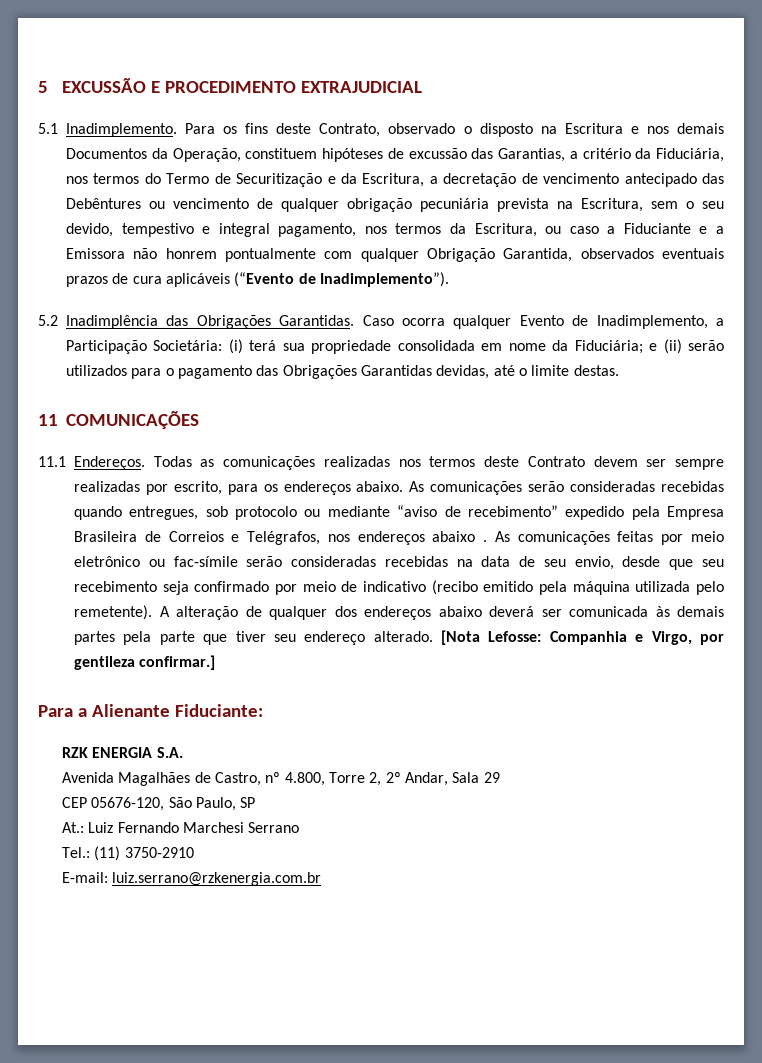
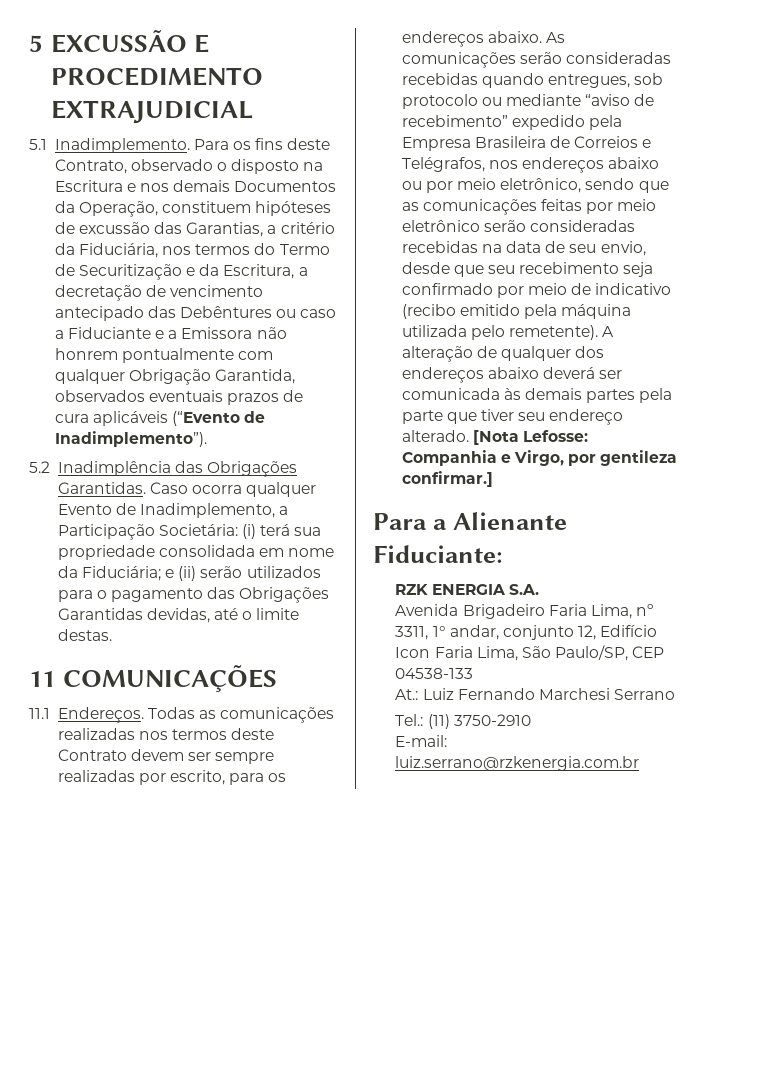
[173,198,724,212] [66,223,562,237] vencimento de qualquer obrigação pecuniária prevista na Escritura, sem o seu devido, tempestivo e integral pagamento, nos termos da Escritura, ou -> (297, 313) none
[483,531,510,542] . As -> [401,178,669,193] [401,202,419,211] ou por meio eletrônico, sendo que as
[148,556,238,567] ou fac-símile -> (480, 226) none
[118,772,500,786] [62,797,256,811] Magalhães de Castro, nº 4.800, Torre 2, 2º Andar, Sala 29 // CEP 05676-120, São Paulo, SP -> [462,604,654,619] [395,625,658,640] [395,645,665,661] [395,668,474,679] Brigadeiro Faria Lima, nº 3311, 1° andar, conjunto 12, Edifício Icon Faria Lima, São Paulo/SP, CEP 04538-133

